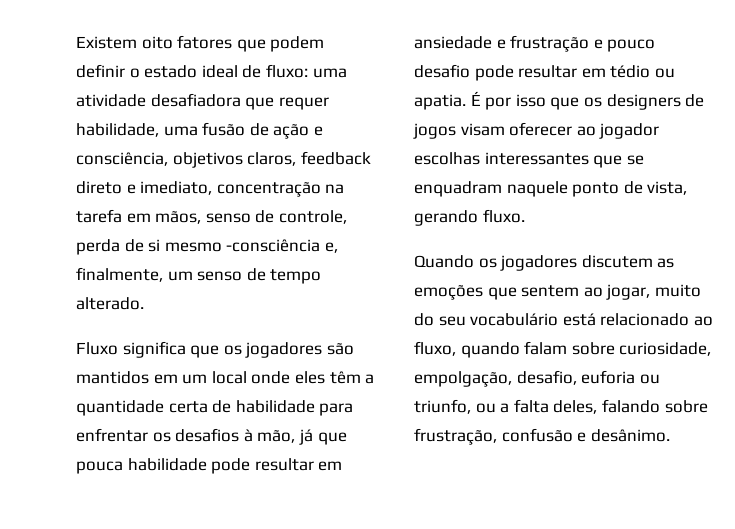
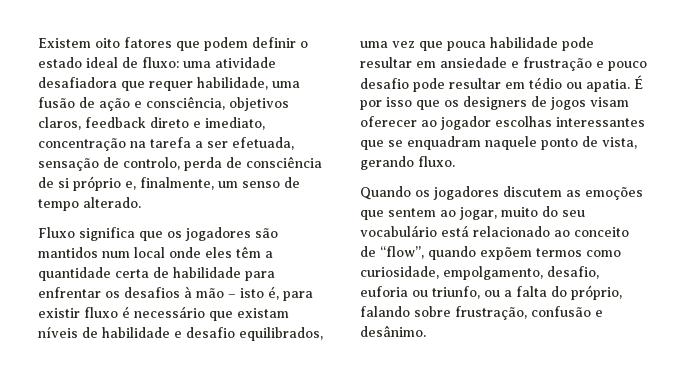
[126,210,347,224] [76,239,321,255] em mãos, senso de controle, perda de si mesmo -consciência -> [195,137,294,150] [38,156,322,171] [38,176,121,191] a ser efetuada, sensação de controlo, perda de consciência de si próprio
[153,374,208,384] em um -> [102,251,130,258] num
[257,429,313,445] mão, já -> [196,286,313,301] [38,306,289,321] [38,326,323,341] [360,41,415,48] mão – isto é, para existir fluxo é necessário que existam níveis de habilidade e desafio equilibrados, uma vez
[414,341,712,358] [414,371,512,387] fluxo, quando falam sobre curiosidade, empolgação, -> [574,227,629,237] [360,246,621,260] [360,266,543,280] conceito de “flow”, quando expõem termos como curiosidade, empolgamento,
[553,400,598,414] deles, -> [551,285,622,300] do próprio,

